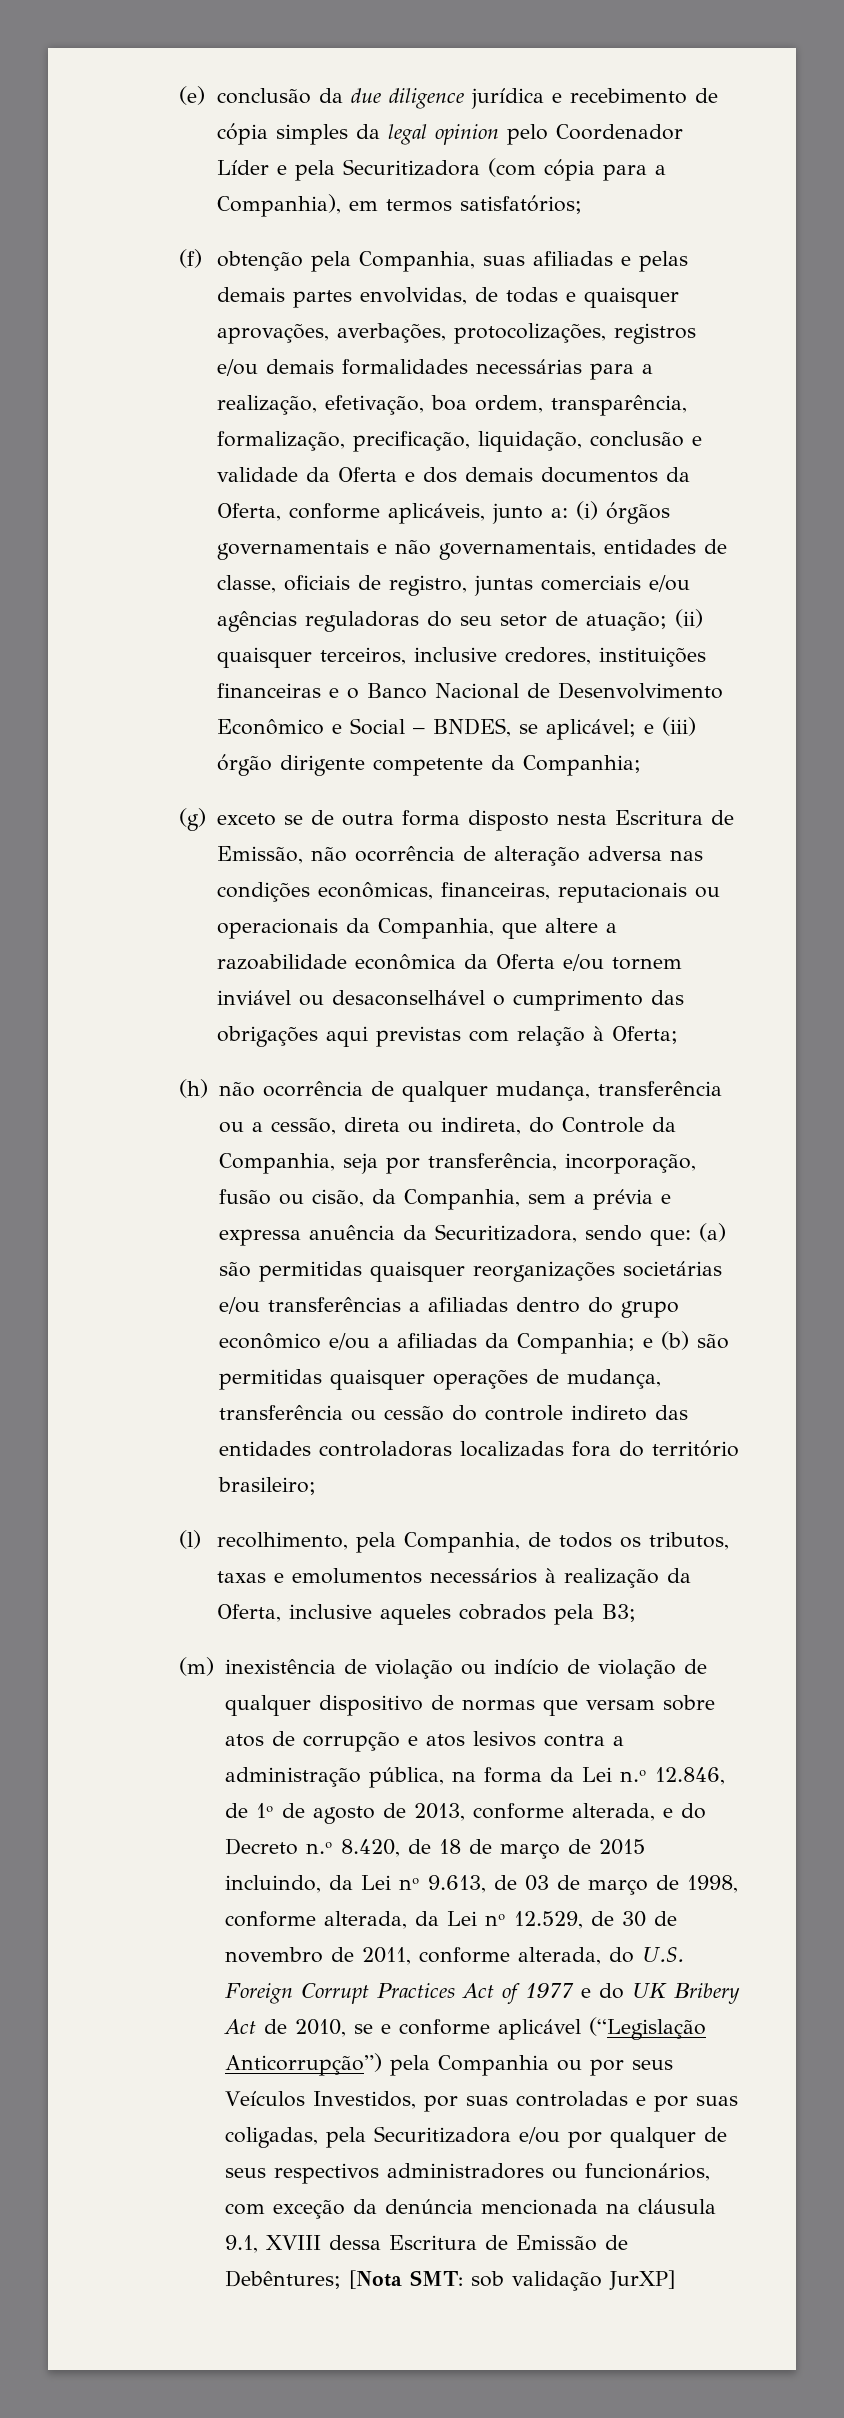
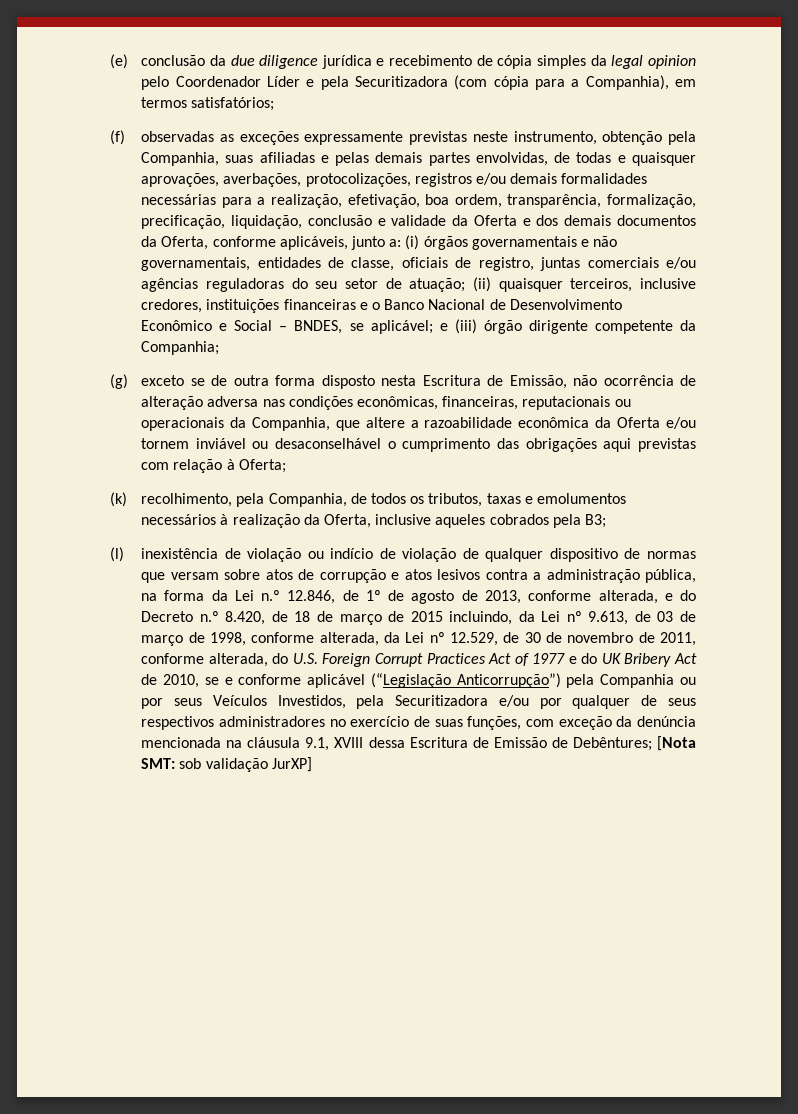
(202, 258) none -> [141,131,597,145] observadas as exceções expressamente previstas neste instrumento,
[178,1079,722,1102] [218,1117,676,1135] [218,1153,696,1174] [218,1189,671,1210] [218,1223,726,1246] [218,1261,722,1282] [218,1297,679,1318] [218,1331,729,1354] [218,1369,661,1390] [218,1405,688,1421] [218,1440,739,1457] [217,1477,316,1495] [178,1530,201,1549] (h) não ocorrência de qualquer mudança, transferência ou a cessão, direta ou indireta, do Controle da Companhia, seja por transferência, incorporação, fusão ou cisão, da Companhia, sem a prévia e expressa anuência da Securitizadora, sendo que: (a) são permitidas quaisquer reorganizações societárias e/ou transferências a afiliadas dentro do grupo econômico e/ou a afiliadas da Companhia; e (b) são permitidas quaisquer operações de mudança, transferência ou cessão do controle indireto das entidades controladoras localizadas fora do território brasileiro; // (l) -> [110,492,128,507] (k)
[178,1657,214,1676] (m) -> [110,547,125,562] (l)
[423,2091,738,2112] [224,2127,318,2148] por suas controladas e por suas coligadas, -> (346, 702) none
[551,2163,710,2181] ou funcionários, -> [329,716,522,730] no exercício de suas funções,

